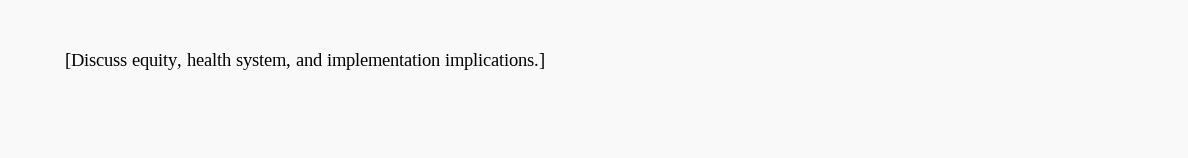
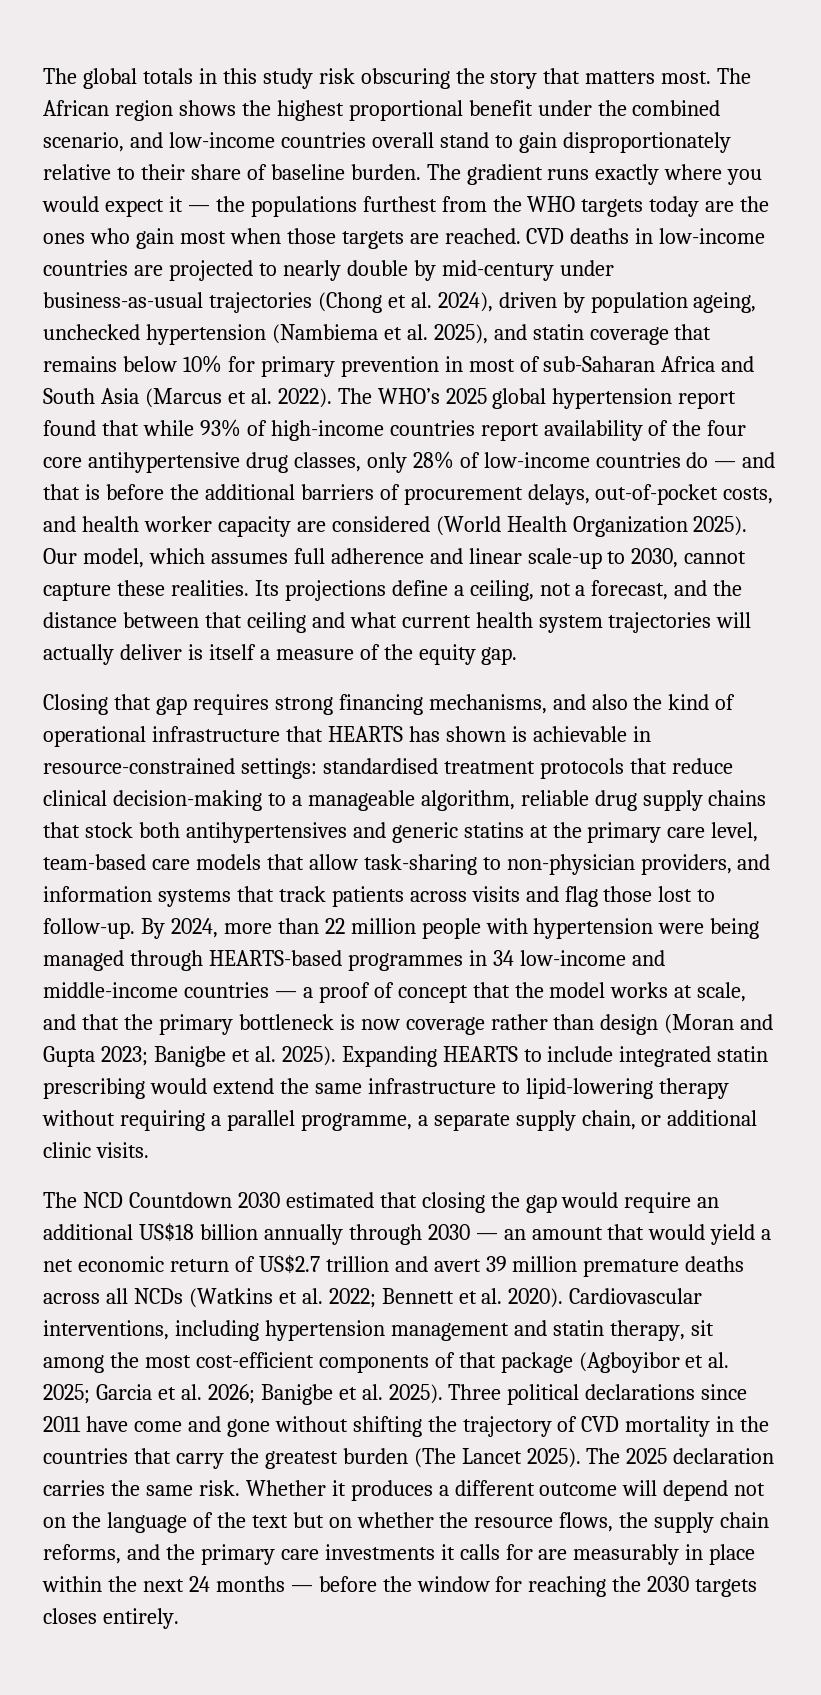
[65,53,545,70] [Discuss equity, health system, and implementation implications.] -> [43,68,752,89] [43,100,721,121] [43,132,731,153] [43,164,763,185] [42,196,770,217] [43,228,766,249] [43,260,614,281] [43,292,757,313] [43,324,712,345] [43,355,755,377] [43,388,737,409] [43,419,747,441] [43,451,776,473] [43,484,774,505] [43,516,748,537] [43,548,747,569] [43,580,743,601] [43,612,752,633] [43,644,518,665] [43,694,736,715] [43,726,651,747] [43,758,733,779] [43,790,767,811] [43,822,759,843] [43,854,771,875] [43,886,716,907] [43,918,760,939] [43,950,665,971] [43,982,747,1003] [43,1014,774,1035] [43,1046,769,1067] [43,1078,729,1099] [42,1110,758,1131] [43,1142,149,1158] [43,1192,720,1213] [43,1223,772,1245] [43,1255,745,1277] [43,1288,703,1308] [43,1320,714,1341] [43,1352,730,1373] [43,1384,748,1405] [43,1416,770,1437] [43,1448,775,1469] [43,1480,766,1501] [43,1512,770,1533] [43,1544,756,1565] [42,1576,758,1597] [43,1608,179,1629] The global totals in this study risk obscuring the story that matters most. The African region shows the highest proportional benefit under the combined scenario, and low-income countries overall stand to gain disproportionately relative to their share of baseline burden. The gradient runs exactly where you would expect it — the populations furthest from the WHO targets today are the ones who gain most when those targets are reached. CVD deaths in low-income countries are projected to nearly double by mid-century under business-as-usual trajectories (Chong et al. 2024), driven by population ageing, unchecked hypertension (Nambiema et al. 2025), and statin coverage that remains below 10% for primary prevention in most of sub-Saharan Africa and South Asia (Marcus et al. 2022). The WHO’s 2025 global hypertension report found that while 93% of high-income countries report availability of the four core antihypertensive drug classes, only 28% of low-income countries do — and that is before the additional barriers of procurement delays, out-of-pocket costs, and health worker capacity are considered (World Health Organization 2025). Our model, which assumes full adherence and linear scale-up to 2030, cannot capture these realities. Its projections define a ceiling, not a forecast, and the distance between that ceiling and what current health system trajectories will actually deliver is itself a measure of the equity gap. // Closing that gap requires strong financing mechanisms, and also the kind of operational infrastructure that HEARTS has shown is achievable in resource-constrained settings: standardised treatment protocols that reduce clinical decision-making to a manageable algorithm, reliable drug supply chains that stock both antihypertensives and generic statins at the primary care level, team-based care models that allow task-sharing to non-physician providers, and information systems that track patients across visits and flag those lost to follow-up. By 2024, more than 22 million people with hypertension were being managed through HEARTS-based programmes in 34 low-income and middle-income countries — a proof of concept that the model works at scale, and that the primary bottleneck is now coverage rather than design (Moran and Gupta 2023; Banigbe et al. 2025). Expanding HEARTS to include integrated statin prescribing would extend the same infrastructure to lipid-lowering therapy without requiring a parallel programme, a separate supply chain, or additional clinic visits. // The NCD Countdown 2030 estimated that closing the gap would require an additional US$18 billion annually through 2030 — an amount that would yield a net economic return of US$2.7 trillion and avert 39 million premature deaths across all NCDs (Watkins et al. 2022; Bennett et al. 2020). Cardiovascular interventions, including hypertension management and statin therapy, sit among the most cost-efficient components of that package (Agboyibor et al. 2025; Garcia et al. 2026; Banigbe et al. 2025). Three political declarations since 2011 have come and gone without shifting the trajectory of CVD mortality in the countries that carry the greatest burden (The Lancet 2025). The 2025 declaration carries the same risk. Whether it produces a different outcome will depend not on the language of the text but on whether the resource flows, the supply chain reforms, and the primary care investments it calls for are measurably in place within the next 24 months — before the window for reaching the 2030 targets closes entirely.

